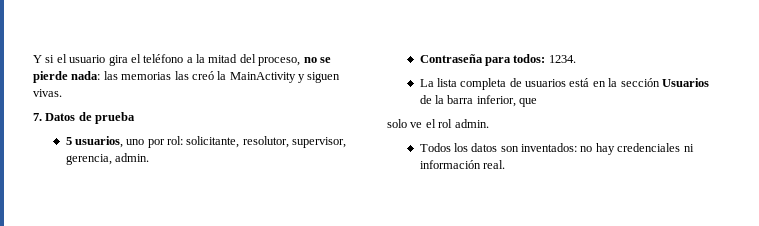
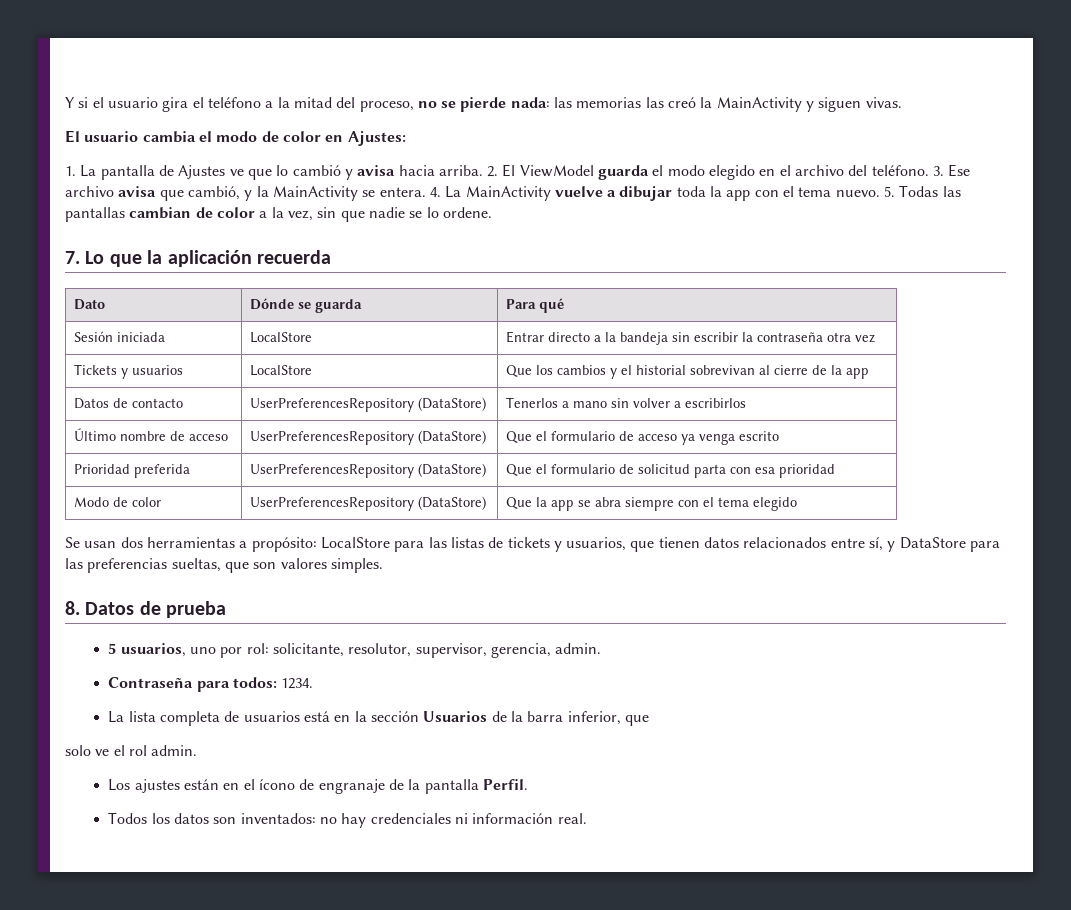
[33,113,42,121] 7. -> [65,130,406,146] [65,164,971,180] [65,185,961,201] [65,207,492,222] [65,250,331,267] [74,299,106,310] [250,298,363,313] [506,298,565,313] [74,331,166,342] [250,332,313,343] [506,331,876,345] [74,364,184,379] [250,365,313,376] [506,365,870,379] [74,398,184,409] [250,397,487,412] [506,397,747,408] [74,428,229,441] [250,430,487,445] [506,431,780,445] [74,464,191,478] [250,463,487,478] [506,464,836,478] [74,497,162,507] [250,496,487,511] [506,497,798,511] [65,537,1001,552] [65,558,383,573] [65,601,80,615] El usuario cambia el modo de color en Ajustes: // 1. La pantalla de Ajustes ve que lo cambió y avisa hacia arriba. 2. El ViewModel guarda el modo elegido en el archivo del teléfono. 3. Ese archivo avisa que cambió, y la MainActivity se entera. 4. La MainActivity vuelve a dibujar toda la app con el tema nuevo. 5. Todas las pantallas cambian de color a la vez, sin que nadie se lo ordene. // 7. Lo que la aplicación recuerda // Dato | Dónde se guarda | Para qué // Sesión iniciada | LocalStore | Entrar directo a la bandeja sin escribir la contraseña otra vez // Tickets y usuarios | LocalStore | Que los cambios y el historial sobrevivan al cierre de la app // Datos de contacto | UserPreferencesRepository (DataStore) | Tenerlos a mano sin volver a escribirlos // Último nombre de acceso | UserPreferencesRepository (DataStore) | Que el formulario de acceso ya venga escrito // Prioridad preferida | UserPreferencesRepository (DataStore) | Que el formulario de solicitud parta con esa prioridad // Modo de color | UserPreferencesRepository (DataStore) | Que la app se abra siempre con el tema elegido // Se usan dos herramientas a propósito: LocalStore para las listas de tickets y usuarios, que tienen datos relacionados entre sí, y DataStore para las preferencias sueltas, que son valores simples. // 8.
(489, 123) none -> [108,779,528,794] // Los ajustes están en el ícono de engranaje de la pantalla Perfil.

